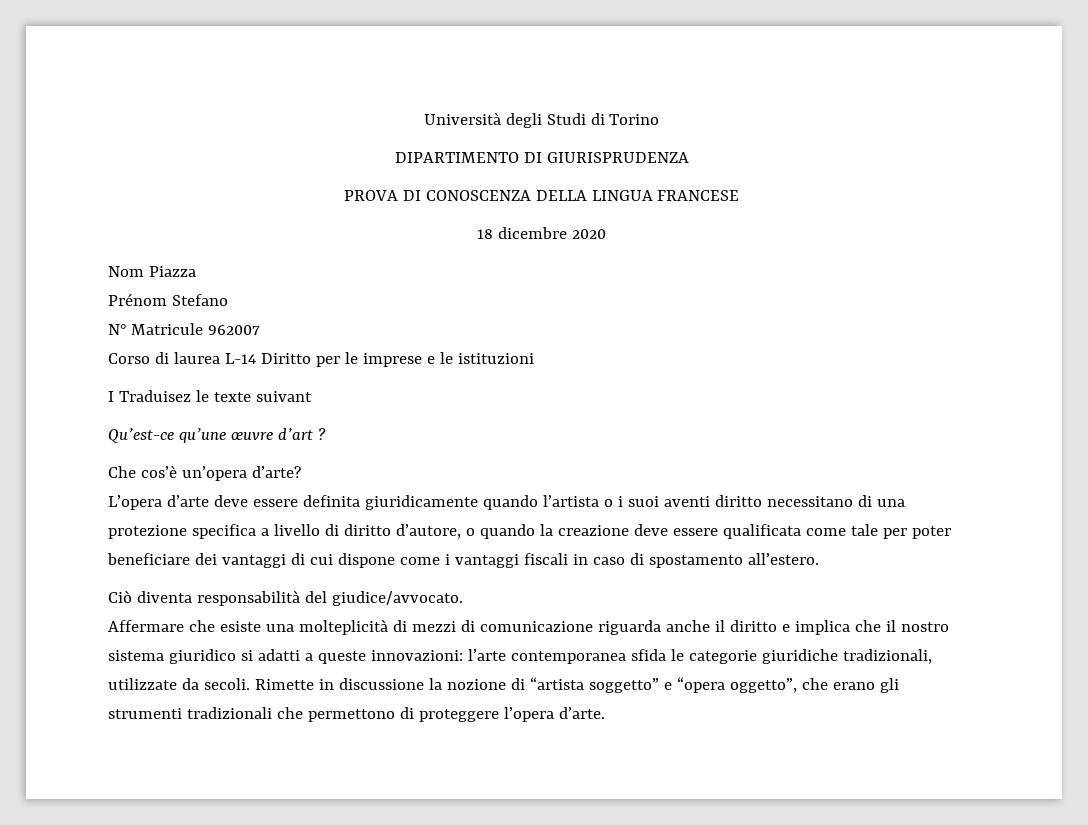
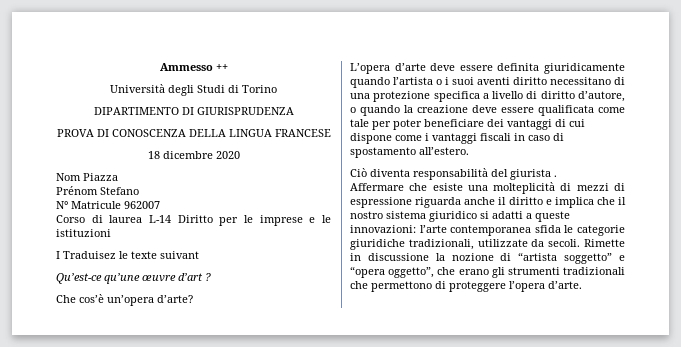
(423, 118) none -> [159,63,228,71] Ammesso ++ //
[331,591,463,606] giudice/avvocato. -> [510,169,557,180] giurista .
[479,621,593,632] comunicazione -> [350,197,412,208] espressione

